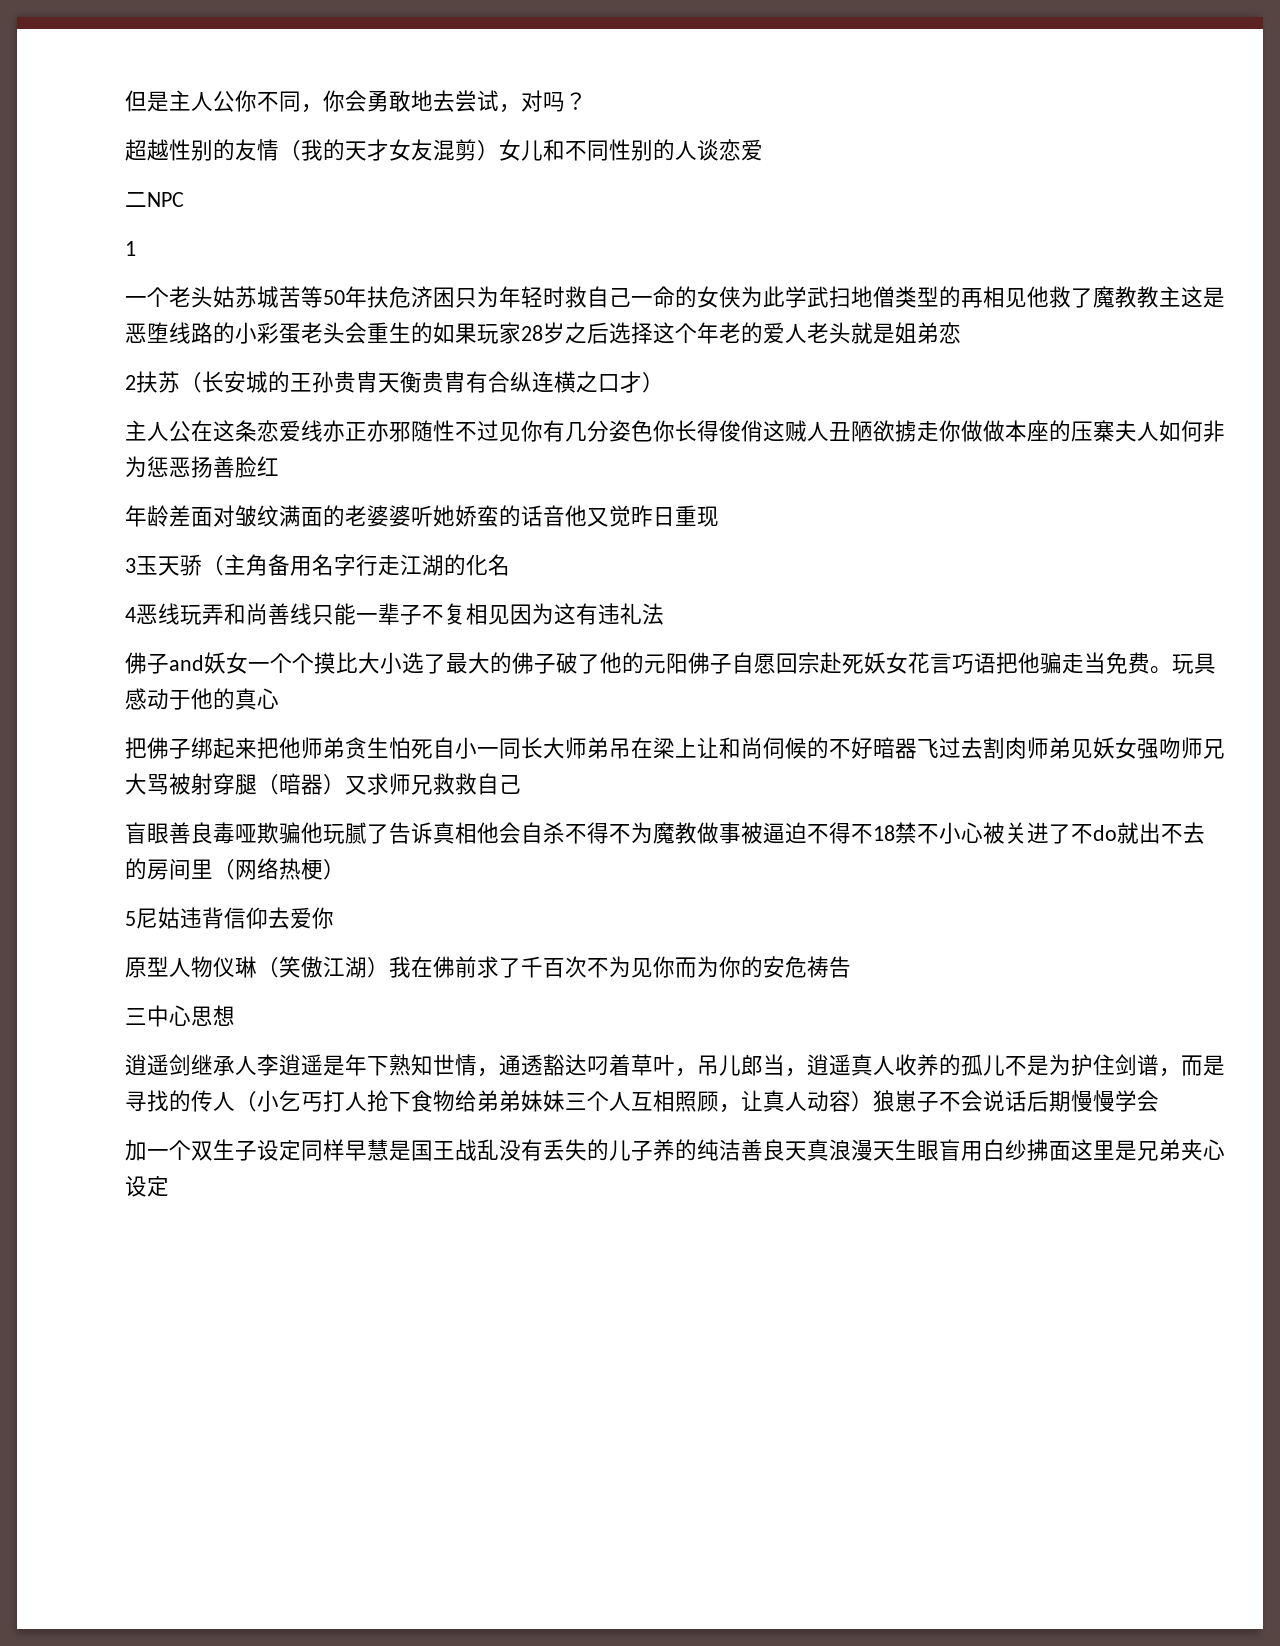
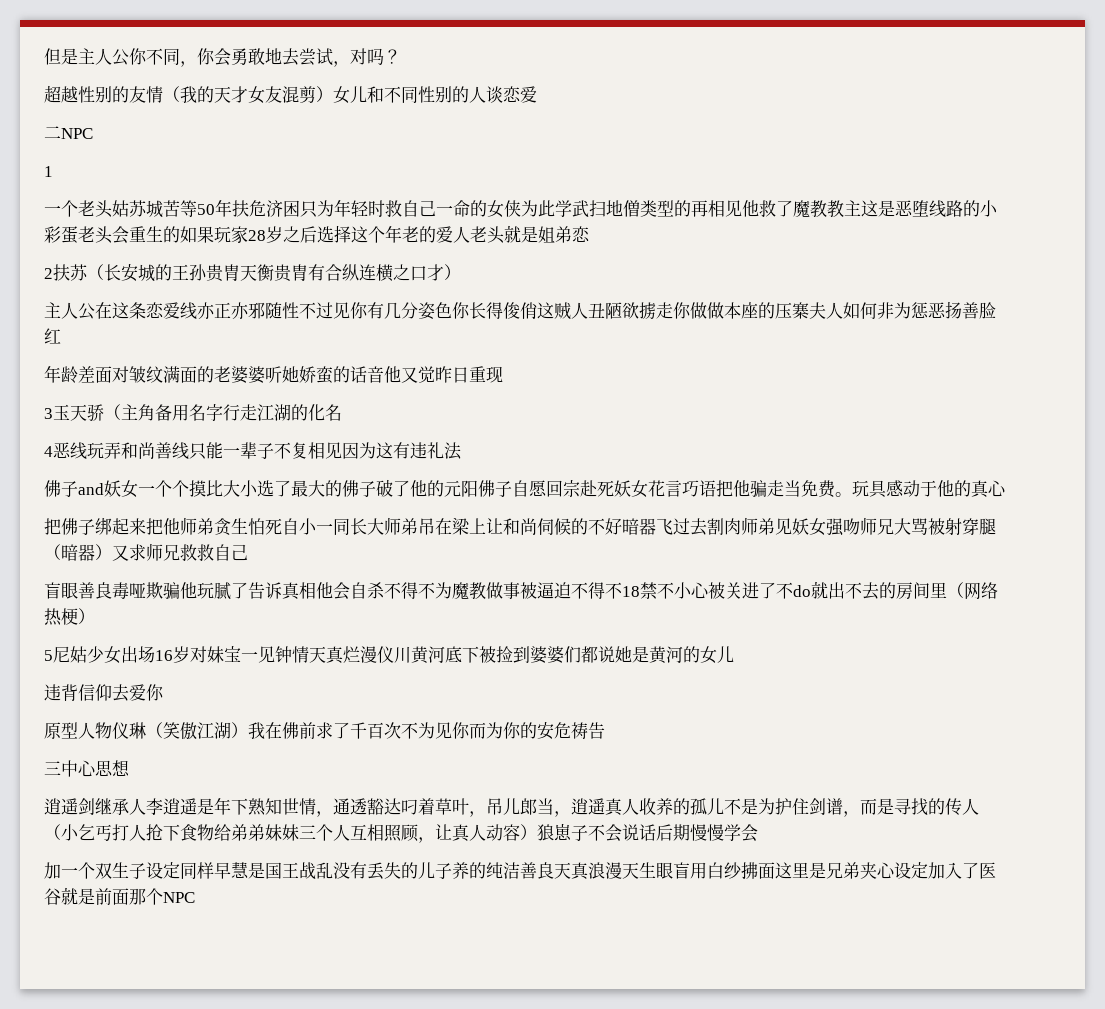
(180, 918) none -> [87,646,734,664] 少女出场16岁对妹宝一见钟情天真烂漫仪川黄河底下被捡到婆婆们都说她是黄河的女儿 //
(169, 1186) none -> [928,862,996,879] [44,887,195,905] 加入了医谷就是前面那个NPC

